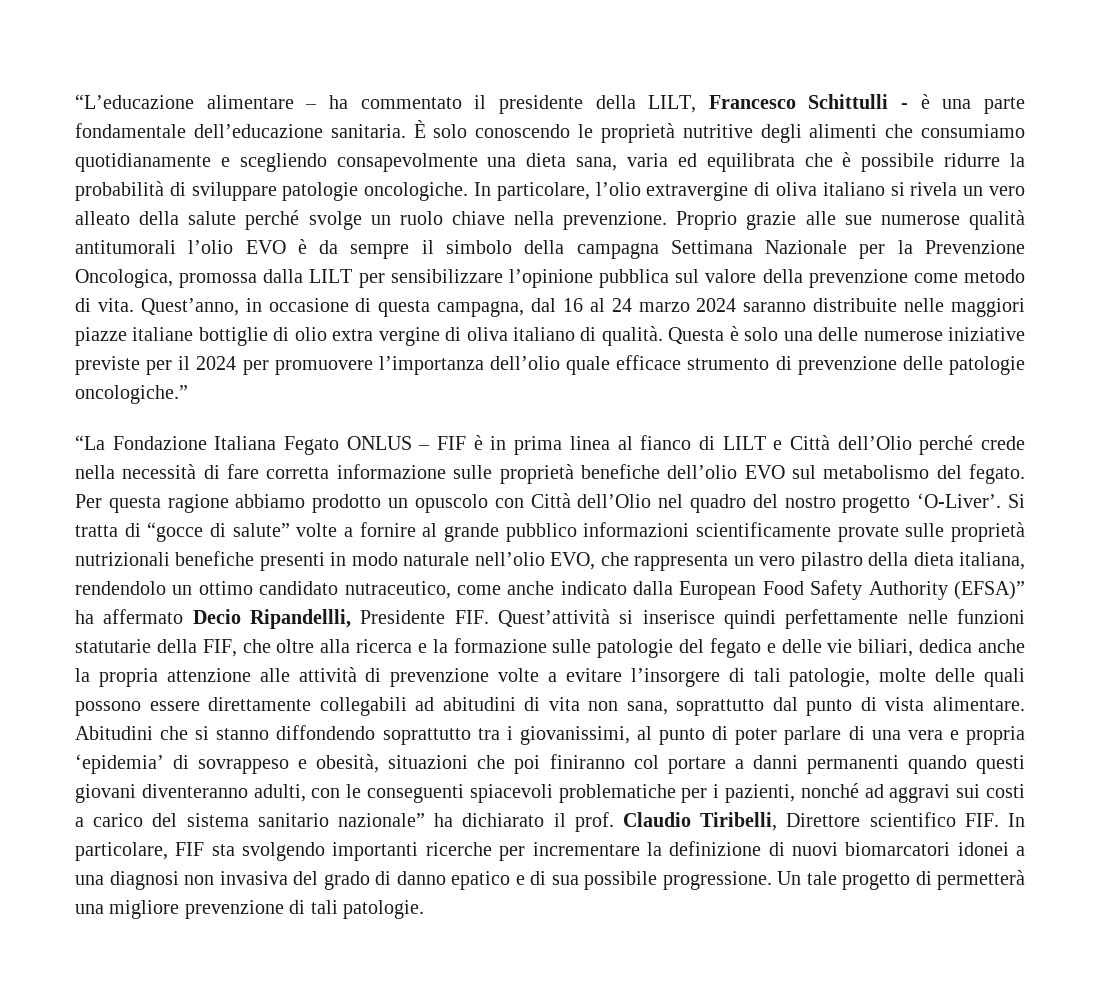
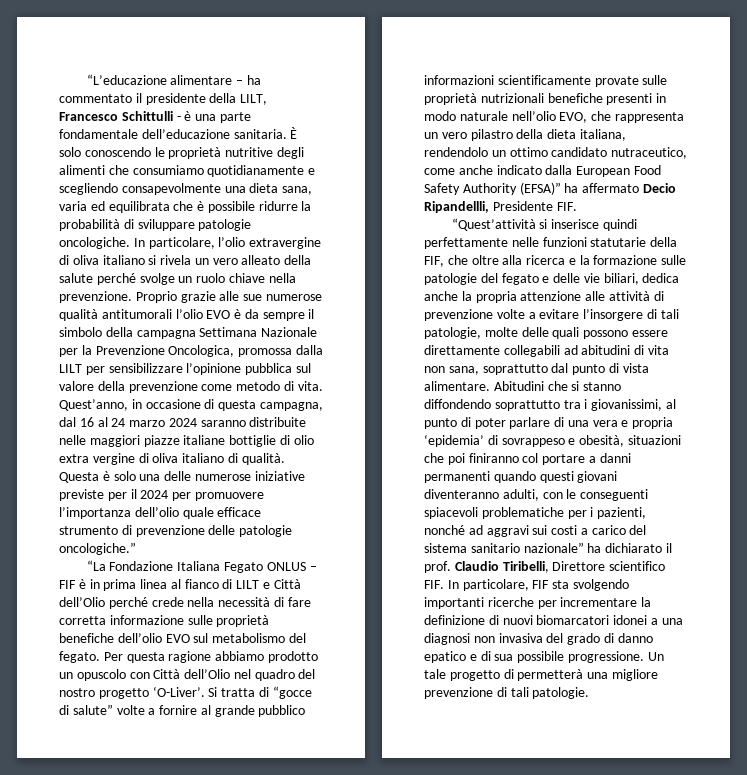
[497,609,610,627] Quest’attività -> [451,218,536,231] // “Quest’attività

